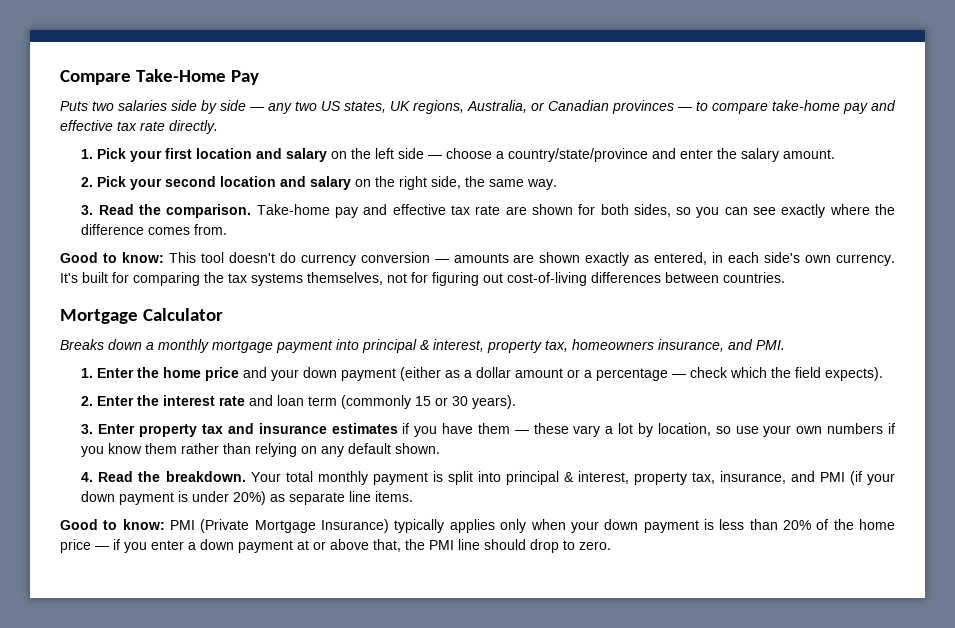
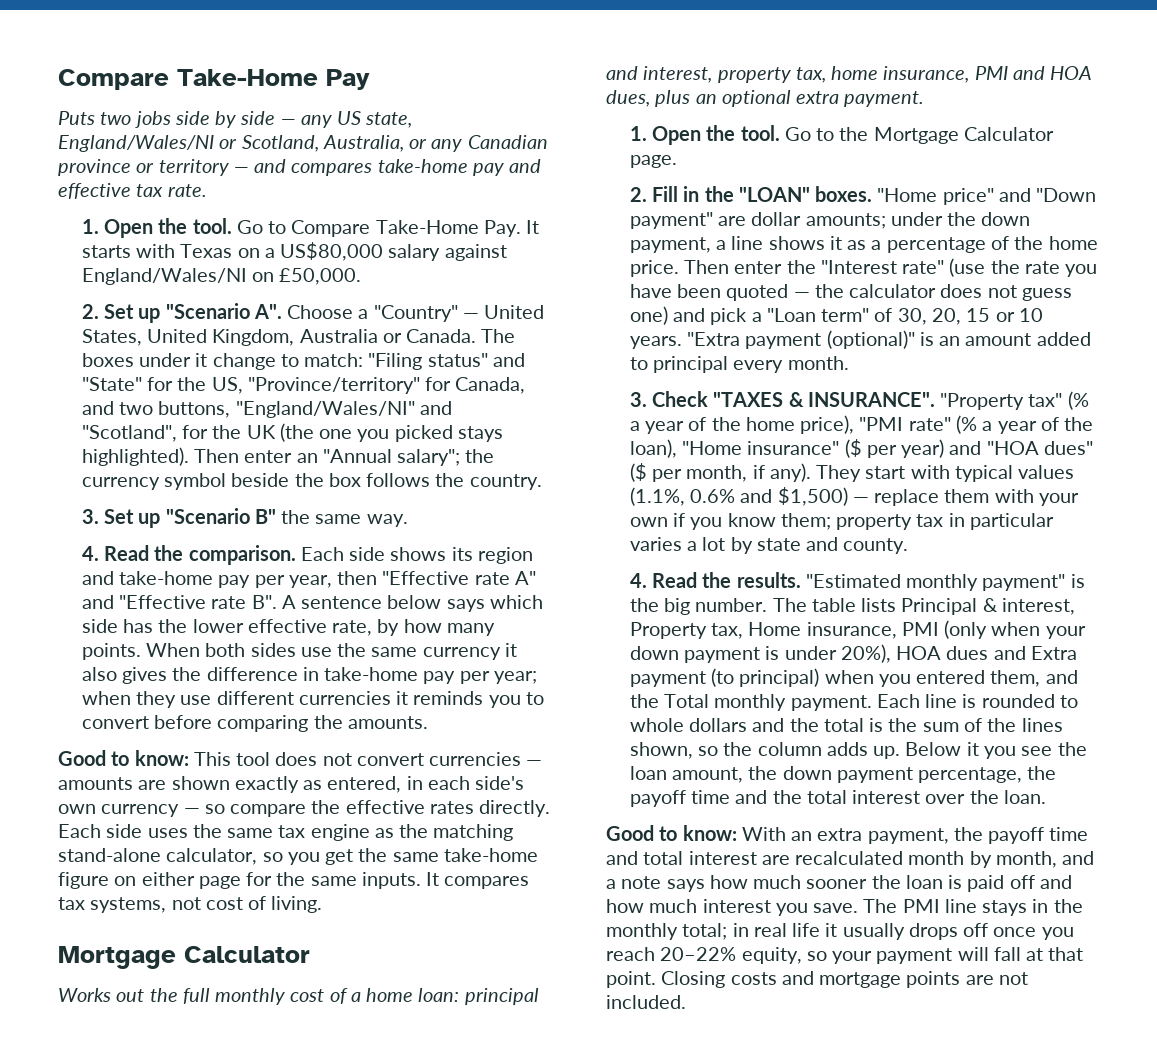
[118,100,167,111] salaries -> [134,111,171,128] jobs
[295,100,768,114] two US states, UK regions, Australia, or Canadian provinces — to compare -> [337,111,413,128] [58,135,548,152] [58,159,373,176] US state, England/Wales/NI or Scotland, Australia, or any Canadian province or territory — and compares
[140,120,218,134] [81,148,836,162] [81,176,462,190] rate directly. // 1. Pick your first location and salary on the left side — choose a country/state/province and enter the salary amount. // 2. Pick your second location and salary on the right side, -> [167,184,207,197] [81,218,540,238] [81,242,507,261] [81,268,362,285] [81,303,545,323] [81,329,516,346] [81,353,525,370] [81,377,526,394] [81,401,452,418] [81,423,503,442] [81,447,495,466] [81,473,542,490] [81,508,276,528] rate. // 1. Open the tool. Go to Compare Take-Home Pay. It starts with Texas on a US$80,000 salary against England/Wales/NI on £50,000. // 2. Set up "Scenario A". Choose a "Country" — United States, United Kingdom, Australia or Canada. The boxes under it change to match: "Filing status" and "State" for the US, "Province/territory" for Canada, and two buttons, "England/Wales/NI" and "Scotland", for the UK (the one you picked stays highlighted). Then enter an "Annual salary"; the currency symbol beside the box follows the country. // 3. Set up "Scenario B"
[81,205,94,215] 3. -> [81,546,99,561] 4.
[256,204,896,218] [81,224,228,235] Take-home pay and effective tax rate are shown for both sides, so you can see exactly where the difference comes from. -> [300,547,533,564] [81,571,536,588] [81,595,543,612] [81,619,495,636] [81,643,517,660] [81,667,537,684] [81,691,544,708] [81,715,428,732] Each side shows its region and take-home pay per year, then "Effective rate A" and "Effective rate B". A sentence below says which side has the lower effective rate, by how many points. When both sides use the same currency it also gives the difference in take-home pay per year; when they use different currencies it reminds you to convert before comparing the amounts.
[228,252,430,266] doesn't do currency conversion -> [275,752,522,766] does not convert currencies
[836,254,896,266] [60,272,785,286] [60,308,223,324] [60,339,785,353] [81,367,884,381] [81,395,517,409] [81,423,896,437] [81,443,441,457] [81,471,862,485] currency. It's built for comparing the tax systems themselves, not for figuring out cost-of-living differences between countries. // Mortgage Calculator // Breaks down a monthly mortgage payment into principal & interest, property tax, homeowners insurance, and PMI. // 1. Enter the home price and your down payment (either as a dollar amount or a percentage — check which the field expects). // 2. Enter the interest rate and loan term (commonly 15 or 30 years). // 3. Enter property tax and insurance estimates if you have them — these vary a lot by location, so use your own numbers if you know them rather than relying on any default shown. // 4. Read the breakdown. Your total monthly payment is split into principal & interest, property tax, insurance, and PMI (if -> [101,800,551,817] [58,824,514,841] [58,848,538,865] [58,872,530,889] [58,896,323,913] [58,946,310,969] [58,988,539,1005] [606,66,1093,83] [606,90,925,107] [629,125,1054,145] [629,155,677,168] [629,186,1097,205] [629,212,1031,229] [629,236,1098,253] [629,258,1098,277] [629,284,1072,301] [629,306,1043,325] [629,330,1091,349] [629,356,849,373] [629,391,1089,410] [629,415,1094,434] [629,439,1093,458] [629,463,1075,482] [629,487,1079,506] [629,513,1054,530] [629,537,909,554] [629,572,1085,591] [629,598,1075,615] [629,620,1041,639] currency — so compare the effective rates directly. Each side uses the same tax engine as the matching stand-alone calculator, so you get the same take-home figure on either page for the same inputs. It compares tax systems, not cost of living. // Mortgage Calculator // Works out the full monthly cost of a home loan: principal and interest, property tax, home insurance, PMI and HOA dues, plus an optional extra payment. // 1. Open the tool. Go to the Mortgage Calculator page. // 2. Fill in the "LOAN" boxes. "Home price" and "Down payment" are dollar amounts; under the down payment, a line shows it as a percentage of the home price. Then enter the "Interest rate" (use the rate you have been quoted — the calculator does not guess one) and pick a "Loan term" of 30, 20, 15 or 10 years. "Extra payment (optional)" is an amount added to principal every month. // 3. Check "TAXES & INSURANCE". "Property tax" (% a year of the home price), "PMI rate" (% a year of the loan), "Home insurance" ($ per year) and "HOA dues" ($ per month, if any). They start with typical values (1.1%, 0.6% and $1,500) — replace them with your own if you know them; property tax in particular varies a lot by state and county. // 4. Read the results. "Estimated monthly payment" is the big number. The table lists Principal & interest, Property tax, Home insurance, PMI (only when
[233,491,414,505] [60,519,896,533] [60,539,611,553] 20%) as separate line items. // Good to know: PMI (Private Mortgage Insurance) typically applies only when your down payment is less than 20% of the home price — if you enter a down payment at or above that, the PMI line should drop to zero. -> [840,644,1077,663] [629,668,1078,687] [629,694,1078,711] [629,718,1063,732] [629,742,1087,759] [629,766,1057,783] [629,790,1046,807] [606,825,1089,844] [606,851,1095,868] [606,875,1072,892] [606,899,1083,916] [606,923,1074,940] [606,947,1084,964] [606,971,1028,988] [606,995,686,1009] 20%), HOA dues and Extra payment (to principal) when you entered them, and the Total monthly payment. Each line is rounded to whole dollars and the total is the sum of the lines shown, so the column adds up. Below it you see the loan amount, the down payment percentage, the payoff time and the total interest over the loan. // Good to know: With an extra payment, the payoff time and total interest are recalculated month by month, and a note says how much sooner the loan is paid off and how much interest you save. The PMI line stays in the monthly total; in real life it usually drops off once you reach 20–22% equity, so your payment will fall at that point. Closing costs and mortgage points are not included.

